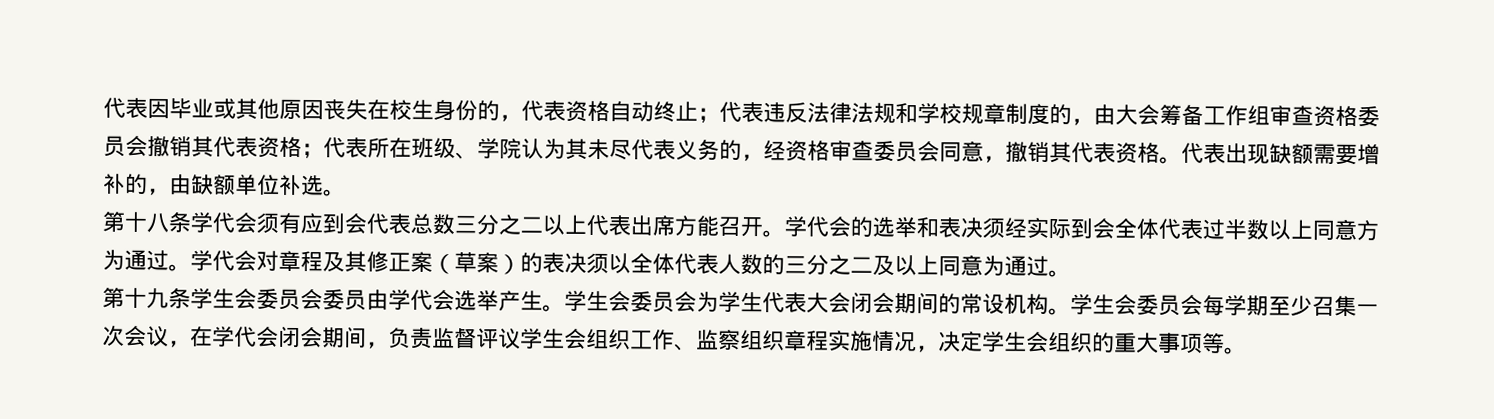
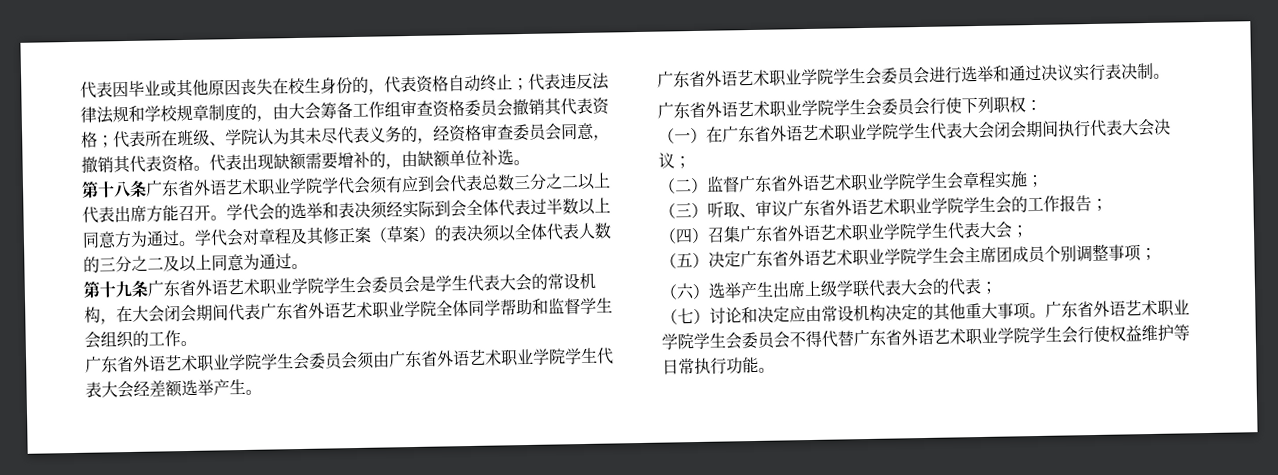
(191, 222) none -> [145,177,323,197] 广东省外语艺术职业学院
[190,288,719,313] 学生会委员会委员由学代会选举产生。学生会委员会为 -> [147,272,596,297] [84,297,613,325] [84,330,197,349] [85,347,614,373] [85,378,262,399] [657,62,1170,88] [657,96,1042,119] [658,123,899,144] 广东省外语艺术职业学院学生会委员会是学生代表大会的常设机构，在大会闭会期间代表广东省外语艺术职业学院全体同学帮助和监督学生会组织的工作。 // 广东省外语艺术职业学院学生会委员会须由广东省外语艺术职业学院学生代表大会经差额选举产生。 // 广东省外语艺术职业学院学生会委员会进行选举和通过决议实行表决制。 // 广东省外语艺术职业学院学生会委员会行使下列职权： // （一）在广东省外语艺术职业学院
[938,293,1379,318] [102,325,1225,354] 的常设机构。学生会委员会每学期至少召集一次会议，在学代会闭会期间，负责监督评议学生会组织工作、监察组织章程实施情况，决定学生会组织的重大事项等 -> [1058,118,1171,138] [658,152,691,169] [658,171,1044,194] [659,194,1108,219] [659,221,1029,244] [660,243,1157,269] [660,277,998,300] [661,299,1190,325] [661,324,1190,350] [662,356,759,375] 执行代表大会决议； // （二）监督广东省外语艺术职业学院学生会章程实施； // （三）听取、审议广东省外语艺术职业学院学生会的工作报告； // （四）召集广东省外语艺术职业学院学生代表大会； // （五）决定广东省外语艺术职业学院学生会主席团成员个别调整事项； // （六）选举产生出席上级学联代表大会的代表； // （七）讨论和决定应由常设机构决定的其他重大事项。广东省外语艺术职业学院学生会委员会不得代替广东省外语艺术职业学院学生会行使权益维护等日常执行功能

